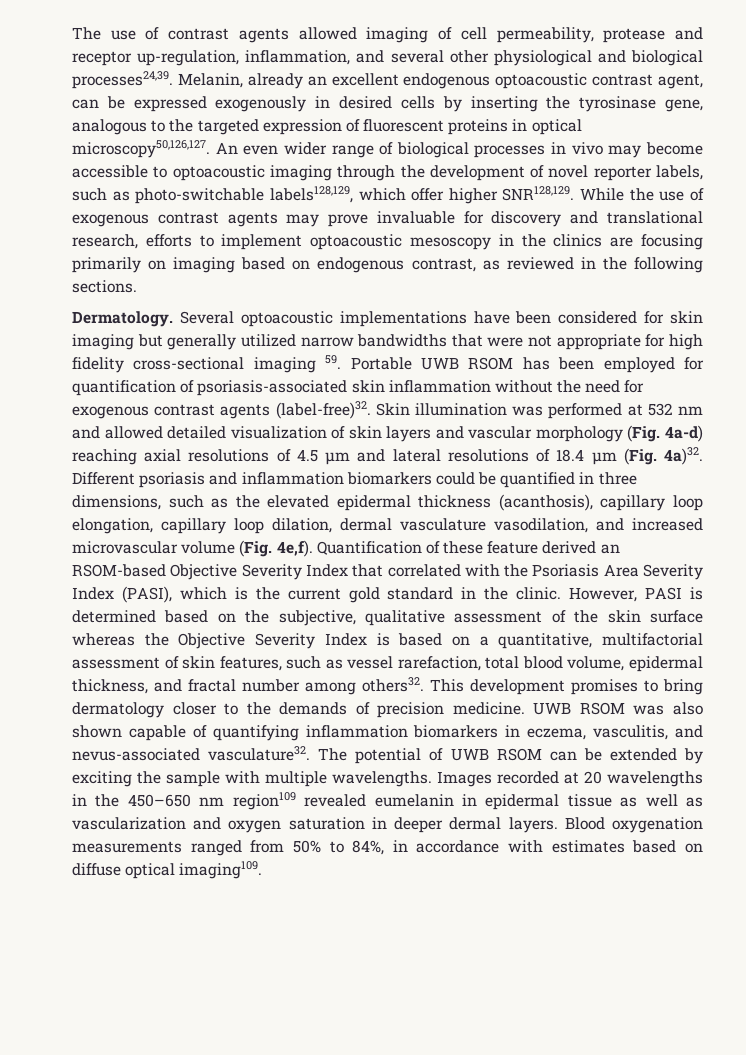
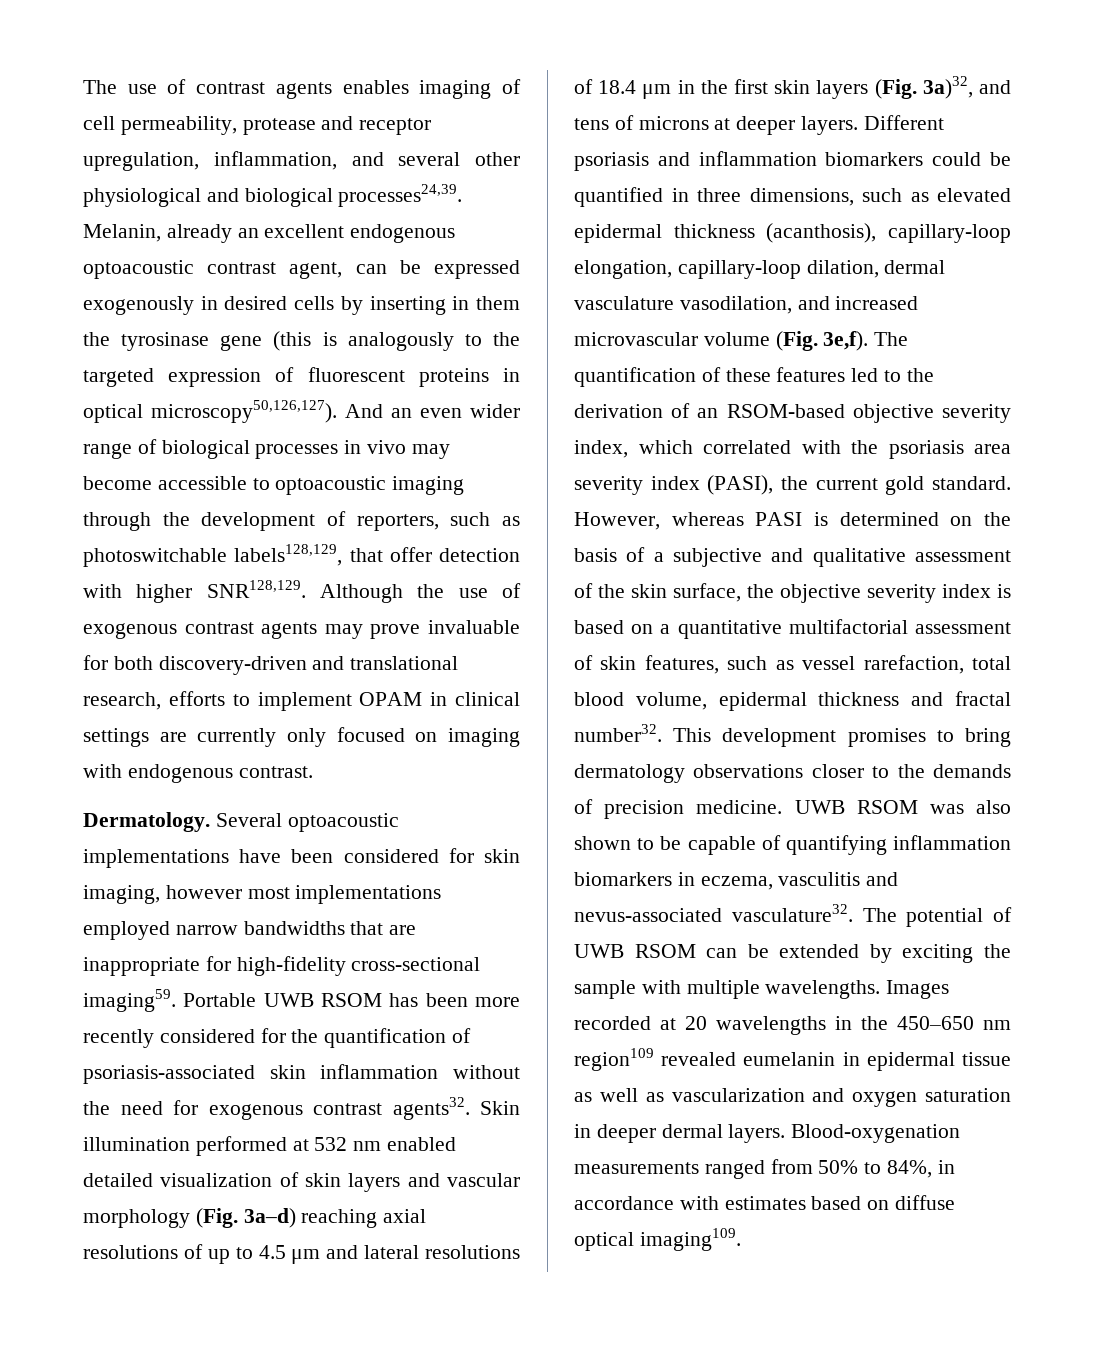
[298,27,357,40] allowed -> [342,80,409,94] enables
[137,50,240,66] up-regulation, -> [83,152,199,171] upregulation,
[546,96,703,112] [72,119,147,135] the tyrosinase gene, analogous -> [452,296,520,310] [83,331,454,351] in them the tyrosinase gene (this is analogously
[72,140,238,158] microscopy50,126,127. An -> [151,400,412,423] microscopy50,126,127). And an
[548,165,703,181] [72,186,445,204] novel reporter labels, such as photo-switchable labels128,129, which offer -> [356,512,520,531] [83,544,520,567] [83,584,122,598] reporters, such as photoswitchable labels128,129, that offer detection with
[580,188,625,201] While -> [320,584,403,603] Although
[491,211,562,227] discovery -> [113,656,307,675] both discovery-driven
[310,234,703,250] [72,257,703,273] [72,280,137,293] optoacoustic mesoscopy in the clinics are focusing primarily on imaging based on endogenous contrast, as reviewed in the following sections. -> [359,692,520,706] [83,727,520,747] [83,764,313,783] OPAM in clinical settings are currently only focused on imaging with endogenous contrast.
[72,334,703,350] [72,355,342,373] imaging but generally utilized narrow bandwidths that were not appropriate for high fidelity cross-sectional imaging 59. -> [83,885,442,904] [83,921,417,940] [83,956,481,976] [83,989,176,1012] imaging, however most implementations employed narrow bandwidths that are inappropriate for high-fidelity cross-sectional imaging59.
[603,357,704,373] employed for -> [474,997,520,1007] [83,1028,319,1048] more recently considered for the
[220,401,371,419] agents (label-free)32. -> [392,1097,470,1120] agents32.
[512,406,544,416] was -> (190, 1144) none
[72,426,163,439] and allowed -> [387,1137,457,1151] enabled
[665,425,703,442] 4a-d) -> [243,1208,296,1228] 3a–d)
(291, 455) none -> [207,1247,253,1264] up to
[623,447,704,465] (Fig. 4a)32. -> [677,76,1011,99] [574,115,859,135] in the first skin layers (Fig. 3a)32, and tens of microns at deeper layers.
[235,495,260,508] the -> (929, 197) none
[600,495,703,511] [72,518,264,534] capillary loop elongation, capillary loop -> [888,224,1011,243] [574,260,801,279] capillary-loop elongation, capillary-loop
[276,540,620,557] [72,564,703,580] [72,586,638,603] 4e,f). Quantification of these feature derived an RSOM-based Objective Severity Index that correlated with the Psoriasis Area Severity Index (PASI), which is the current gold standard in the clinic. However, -> [823,331,909,351] [574,367,934,387] [574,403,1011,423] [574,440,1011,459] [574,475,1011,495] [574,512,744,530] 3e,f). The quantification of these features led to the derivation of an RSOM-based objective severity index, which correlated with the psoriasis area severity index (PASI), the current gold standard. However, whereas
[164,610,209,623] based -> (939, 519) none
[278,610,356,626] subjective, -> [574,547,804,567] basis of a subjective and
[649,610,703,623] [72,633,367,649] surface whereas the Objective Severity Index -> [673,583,991,603] surface, the objective severity index
[498,633,593,649] quantitative, -> [677,620,782,639] quantitative
[72,679,148,694] thickness, -> [818,692,900,706] thickness
[242,677,424,695] number among others32. -> [574,724,662,742] number32.
(164, 710) none -> [693,764,804,778] observations
(122, 731) none -> [637,836,682,850] to be
[593,725,669,740] vasculitis, -> [778,872,861,886] vasculitis
[564,817,703,833] Blood oxygenation -> [791,1124,961,1143] Blood-oxygenation

